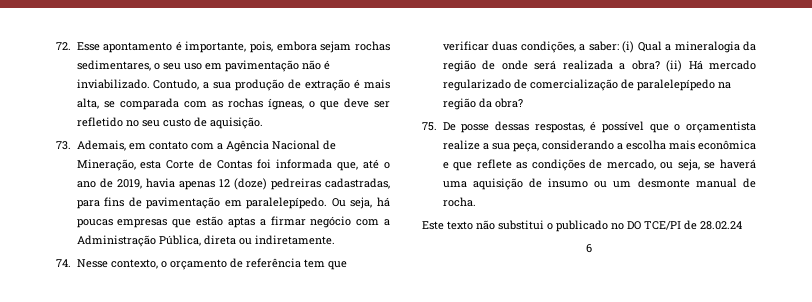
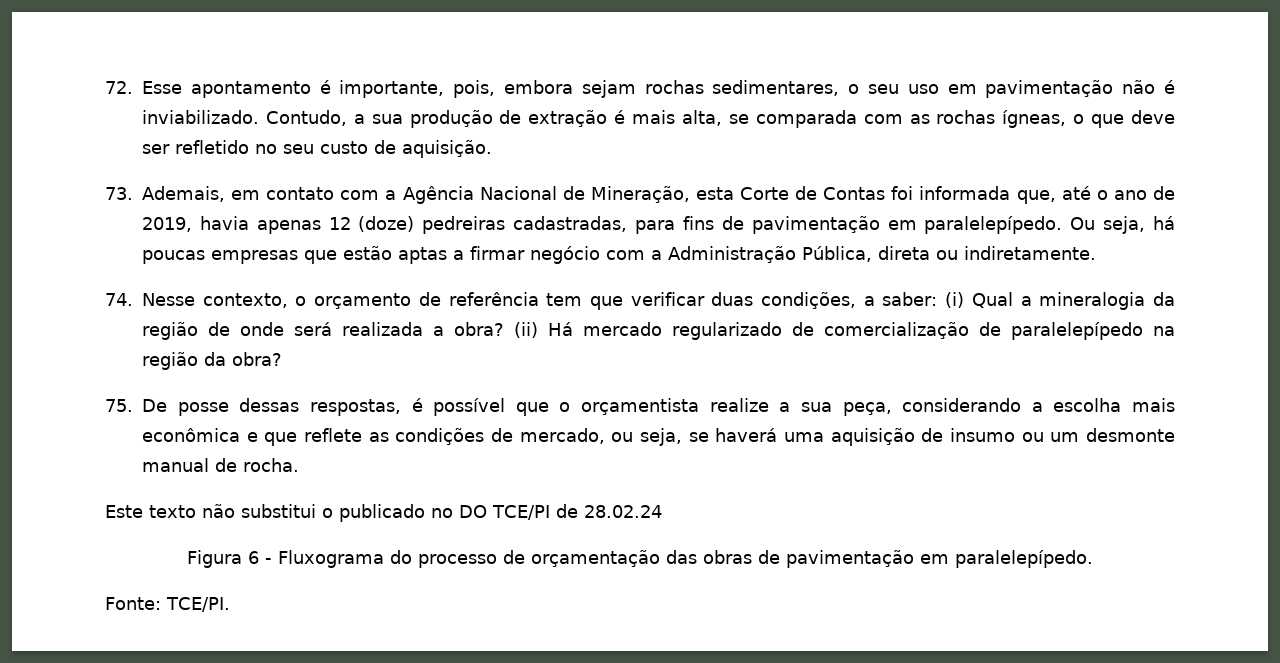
[586,244,592,253] 6 -> [187,550,1093,568] [105,597,230,612] Figura 6 - Fluxograma do processo de orçamentação das obras de pavimentação em paralelepípedo. // Fonte: TCE/PI.

